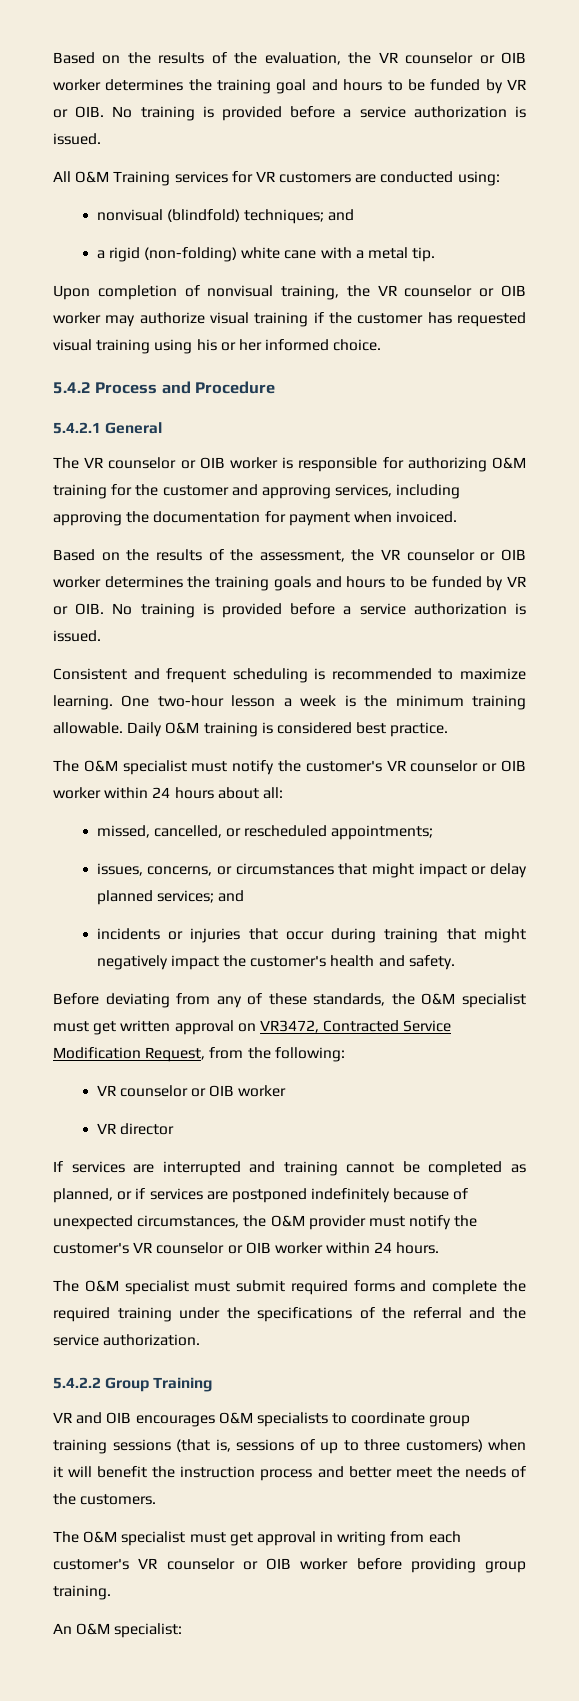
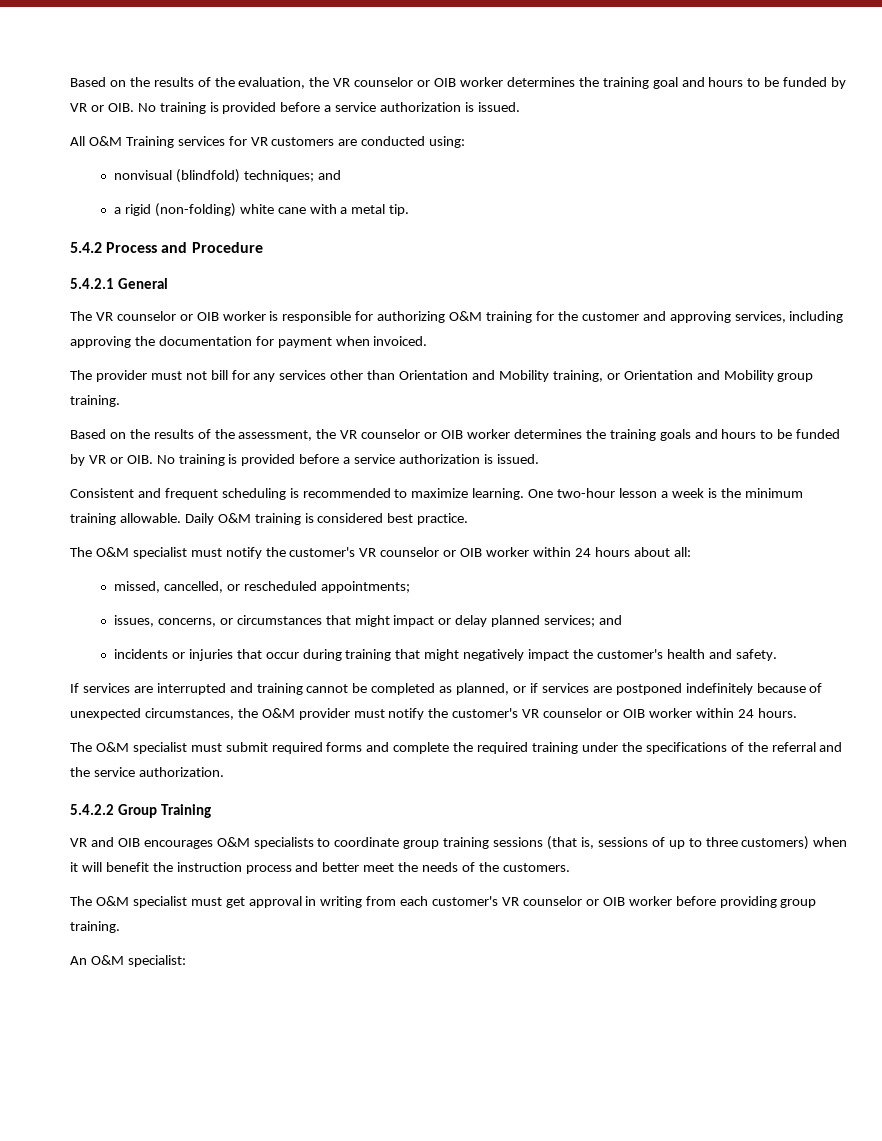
[53,285,526,300] [53,312,526,327] [53,339,382,354] // Upon completion of nonvisual training, the VR counselor or OIB worker may authorize visual training if the customer has requested visual training using his or her informed choice. -> (410, 210) none
(458, 517) none -> [70,370,814,382] [70,395,120,407] // The provider must not bill for any services other than Orientation and Mobility training, or Orientation and Mobility group training.
[53,993,526,1008] [53,1020,452,1035] [53,1047,345,1062] [96,1085,287,1097] [96,1123,174,1135] // Before deviating from any of these standards, the O&M specialist must get written approval on VR3472, Contracted Service Modification Request, from the following: // VR counselor or OIB worker // VR director -> (777, 655) none

